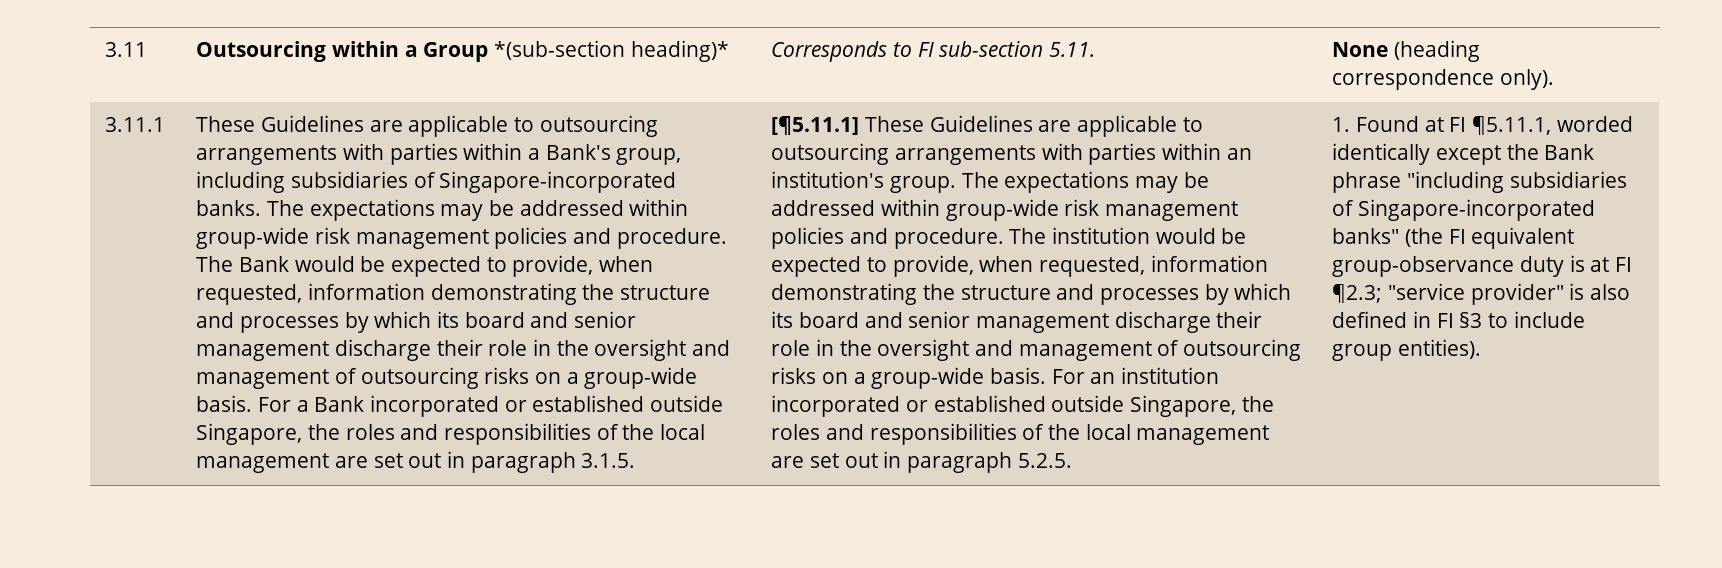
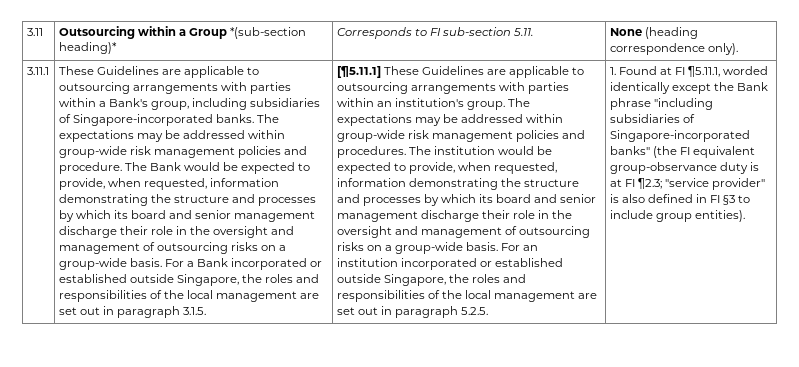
[893,228,1004,249] procedure. -> [336,146,406,158] procedures.

